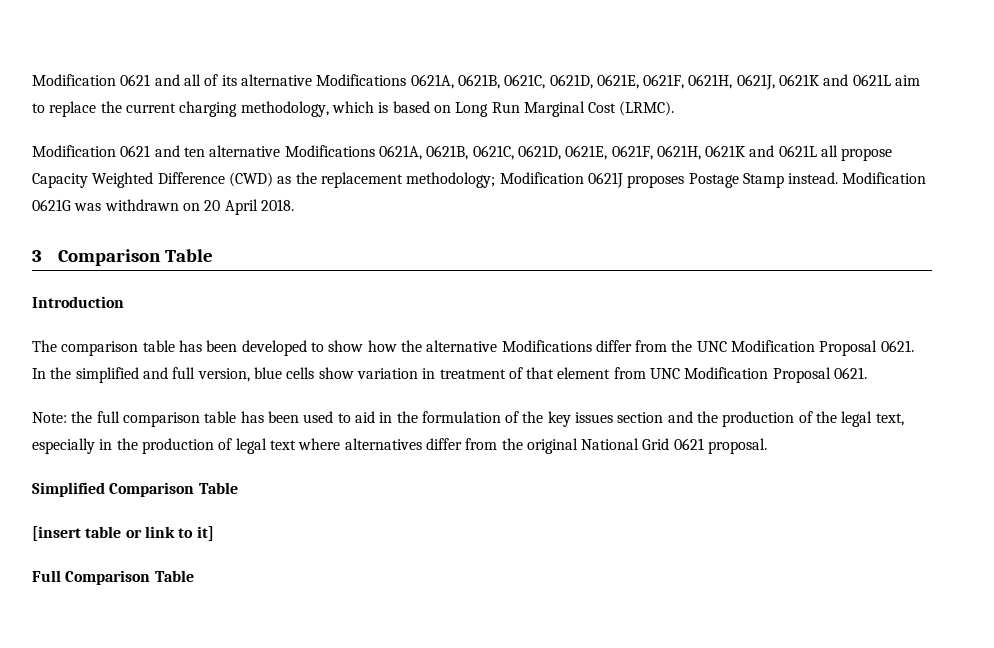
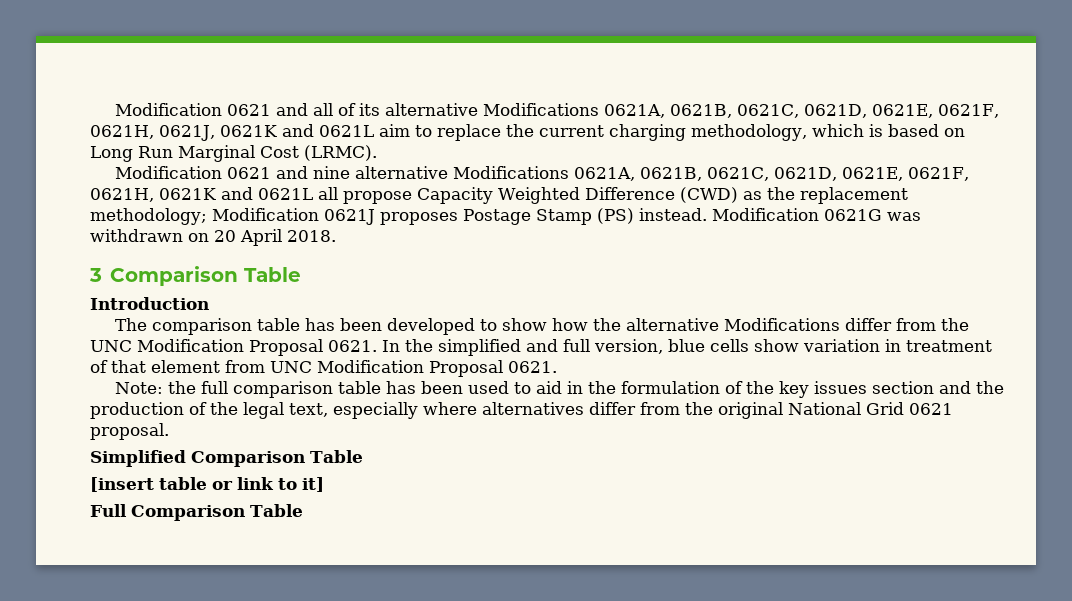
[183,147,205,157] ten -> [312,166,350,179] nine
(784, 180) none -> [597,208,634,224] (PS)
[99,438,296,454] in the production of legal text -> (418, 410) none

